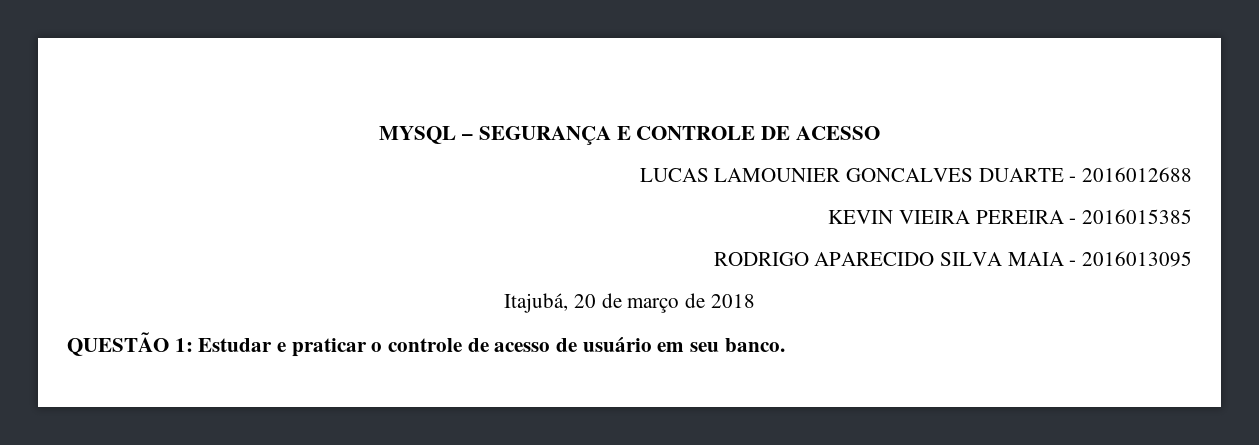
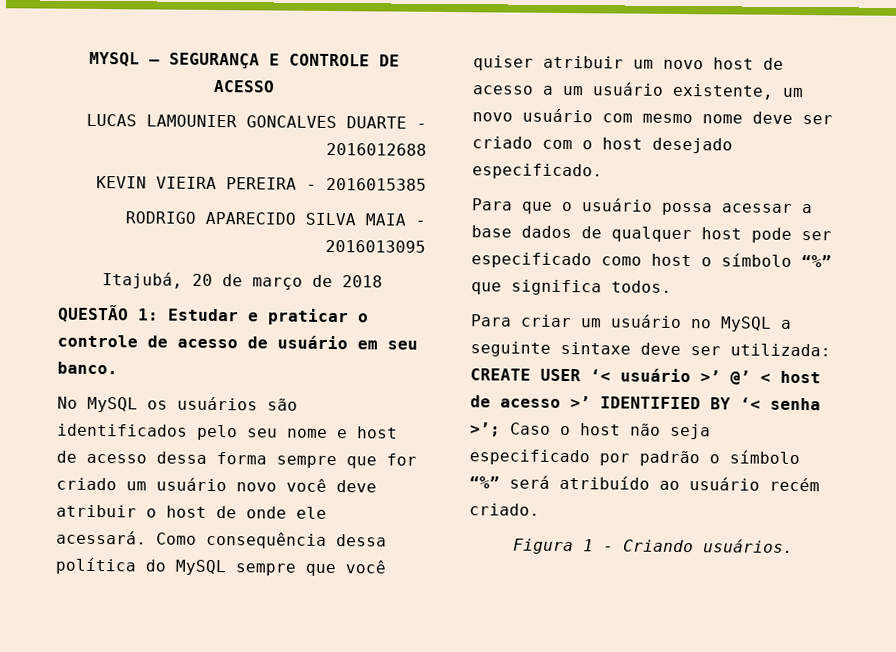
(785, 345) none -> [57,396,298,413] [57,423,398,441] [56,450,417,469] [56,477,377,493] [56,504,327,519] [56,530,387,549] [55,557,386,577] [473,55,784,71] [472,82,804,100] [472,108,833,125] [472,136,733,154] [472,163,603,180] [471,198,813,216] [471,225,832,243] [471,252,832,269] [471,279,672,296] [470,314,792,332] [470,341,831,357] [470,368,821,385] [470,395,821,411] [470,422,711,440] [469,449,800,467] [469,475,820,492] [469,503,540,516] [512,538,794,555] // No MySQL os usuários são identificados pelo seu nome e host de acesso dessa forma sempre que for criado um usuário novo você deve atribuir o host de onde ele acessará. Como consequência dessa política do MySQL sempre que você quiser atribuir um novo host de acesso a um usuário existente, um novo usuário com mesmo nome deve ser criado com o host desejado especificado. // Para que o usuário possa acessar a base dados de qualquer host pode ser especificado como host o símbolo “%” que significa todos. // Para criar um usuário no MySQL a seguinte sintaxe deve ser utilizada: CREATE USER ‘< usuário >’ @’ < host de acesso >’ IDENTIFIED BY ‘< senha >’; Caso o host não seja especificado por padrão o símbolo “%” será atribuído ao usuário recém criado. // Figura 1 - Criando usuários.

